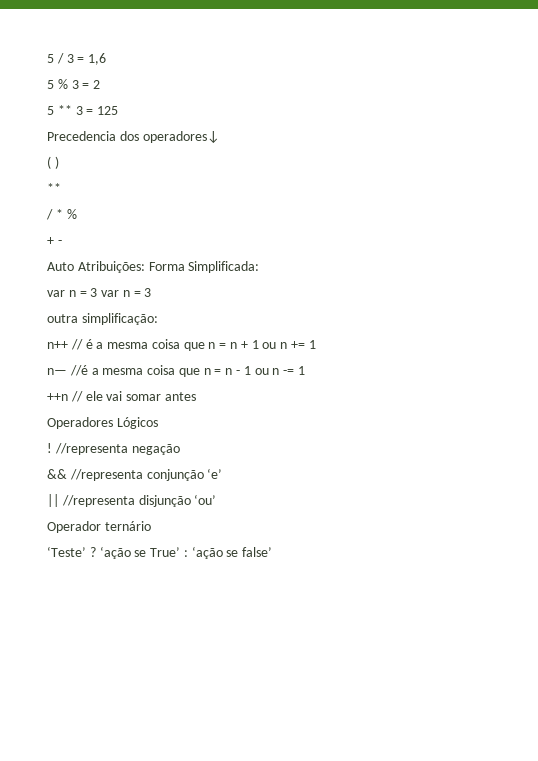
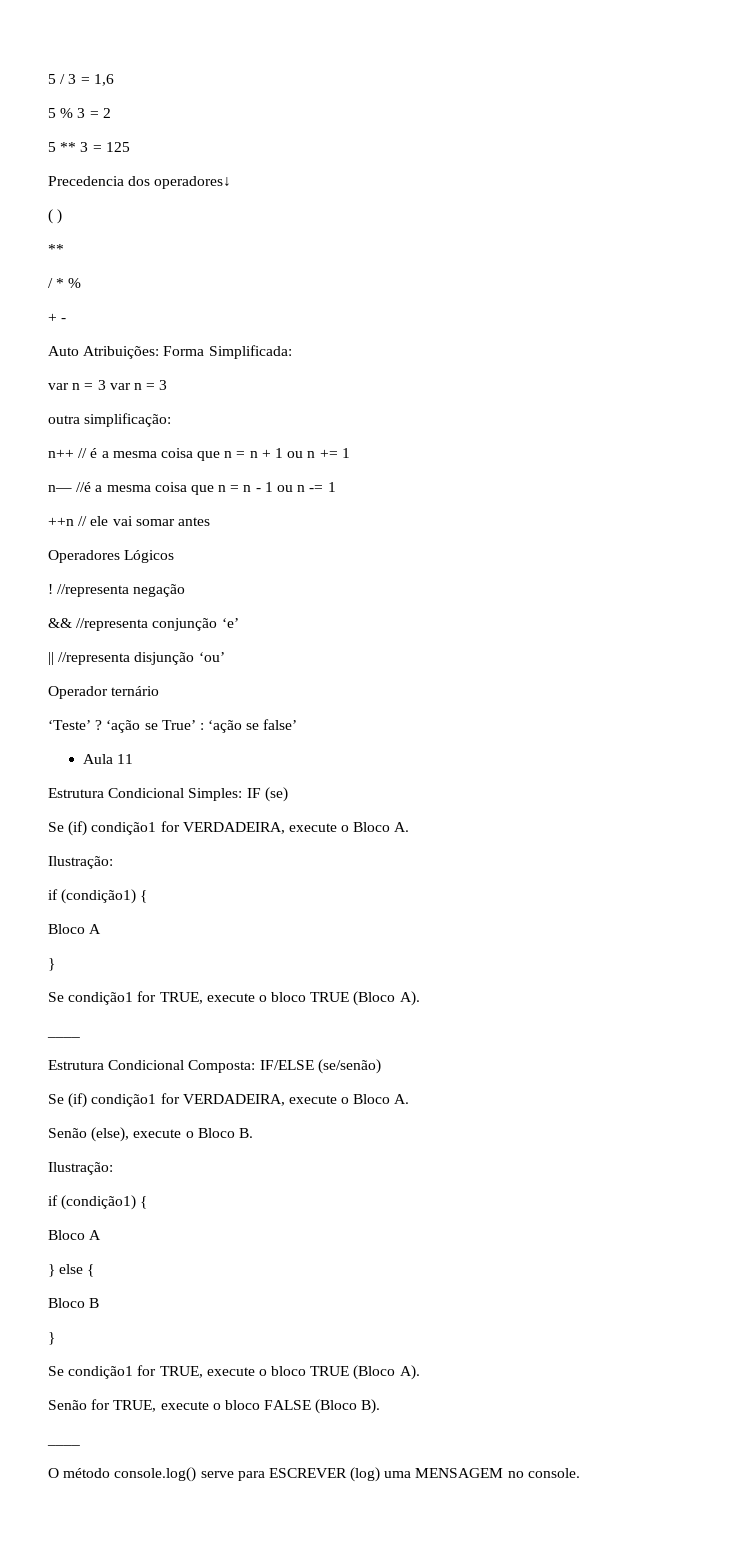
(273, 552) none -> [82,754,133,764] [48,787,288,802] [48,821,410,836] [48,856,113,869] [48,889,148,904] [48,924,102,934] [48,958,55,971] [48,991,420,1006] [47,1036,80,1038] [48,1059,381,1074] [48,1093,410,1108] [48,1127,253,1142] [48,1162,113,1175] [48,1195,148,1210] [48,1230,102,1240] [48,1264,95,1277] [48,1298,100,1308] [48,1332,55,1345] [48,1365,420,1380] [48,1399,381,1414] [47,1444,80,1446] [48,1467,580,1482] // Aula 11 // Estrutura Condicional Simples: IF (se) // Se (if) condição1 for VERDADEIRA, execute o Bloco A. // Ilustração: // if (condição1) { // Bloco A // } // Se condição1 for TRUE, execute o bloco TRUE (Bloco A). // ____ // Estrutura Condicional Composta: IF/ELSE (se/senão) // Se (if) condição1 for VERDADEIRA, execute o Bloco A. // Senão (else), execute o Bloco B. // Ilustração: // if (condição1) { // Bloco A // } else { // Bloco B // } // Se condição1 for TRUE, execute o bloco TRUE (Bloco A). // Senão for TRUE, execute o bloco FALSE (Bloco B). // ____ // O método console.log() serve para ESCREVER (log) uma MENSAGEM no console.

